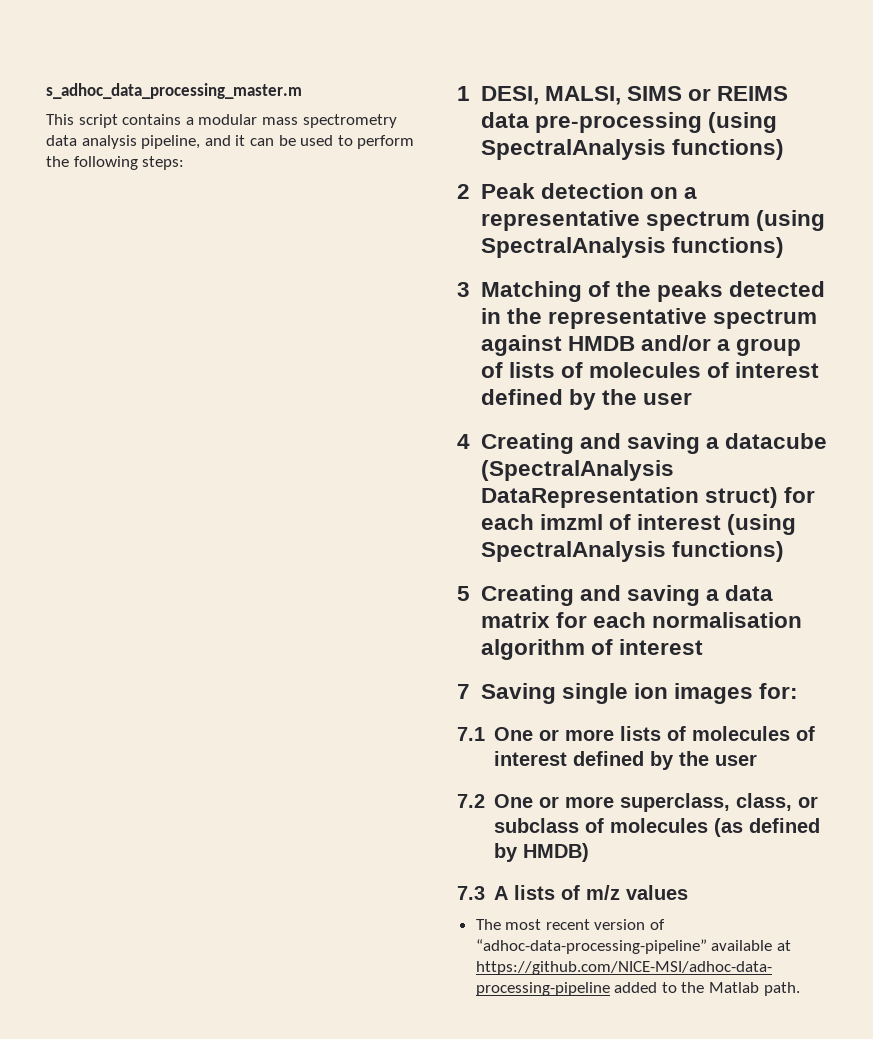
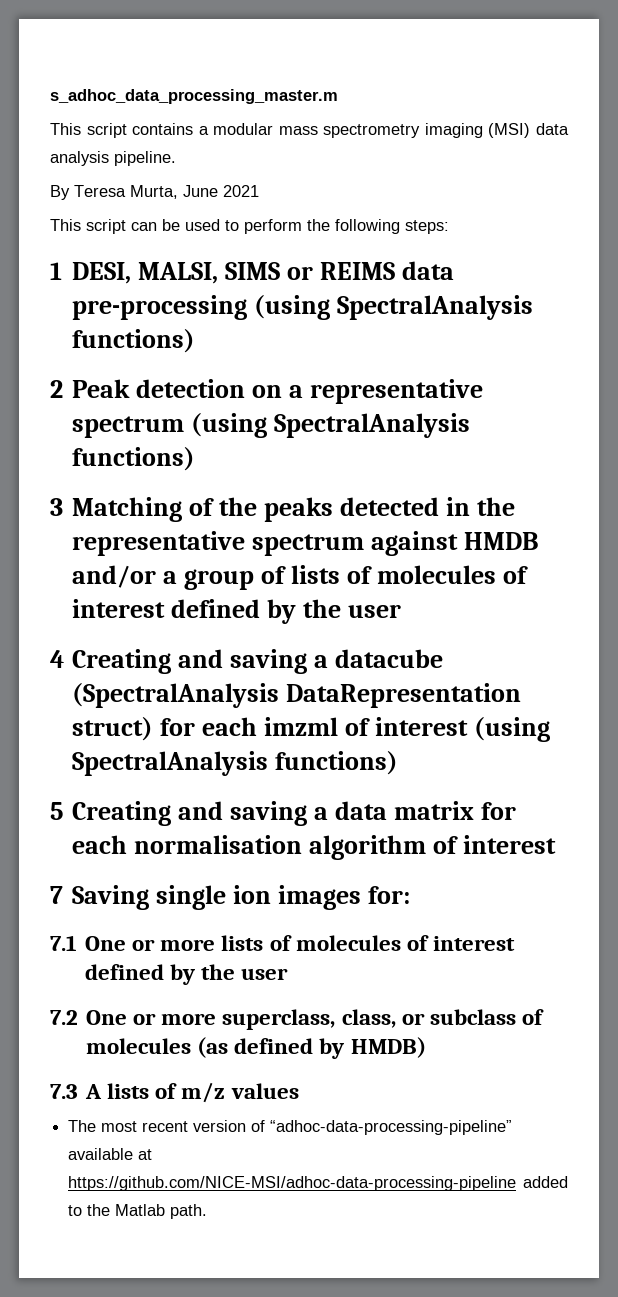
[46,135,246,149] data analysis pipeline, and it -> [424,123,569,138] [50,151,176,166] [50,185,259,200] [50,219,126,234] imaging (MSI) data analysis pipeline. // By Teresa Murta, June 2021 // This script

